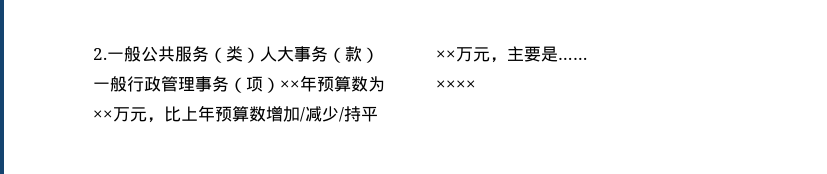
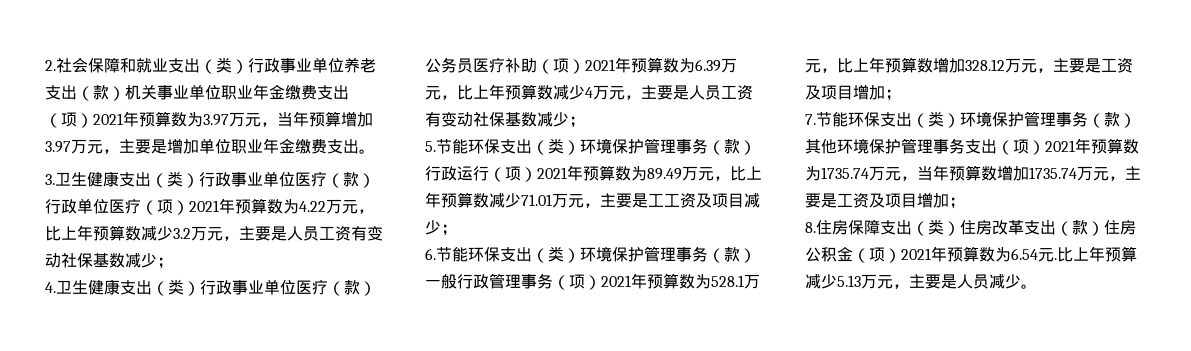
[107,46,294,63] 一般公共服务（类）人大 -> [56,57,376,74] [45,84,349,101] [45,111,373,128] [45,138,375,154] [45,171,375,188] [45,198,374,215] [45,225,383,241] [45,253,173,269] [45,279,376,296] [425,57,737,74] [425,84,753,100] [425,112,585,128] [425,138,756,155] [425,165,762,182] [425,192,760,208] [425,220,457,236] [425,246,676,263] 社会保障和就业支出（类）行政事业单位养老支出（款）机关事业单位职业年金缴费支出（项）2021年预算数为3.97万元，当年预算增加3.97万元，主要是增加单位职业年金缴费支出。 // 3.卫生健康支出（类）行政事业单位医疗（款）行政单位医疗（项）2021年预算数为4.22万元，比上年预算数减少3.2万元，主要是人员工资有变动社保基数减少； // 4.卫生健康支出（类）行政事业单位医疗（款）公务员医疗补助（项）2021年预算数为6.39万元，比上年预算数减少4万元，主要是人员工资有变动社保基数减少； // 5.节能环保支出（类）环境保护管理事务（款）行政运行（项）2021年预算数为89.49万元，比上年预算数减少71.01万元，主要是工工资及项目减少； // 6.节能环保支出（类）环境保护管理
[280,75,385,92] [93,110,113,120] ××年预算数为×× -> [601,273,744,289] 2021年预算数为528.1
[300,106,378,122] [436,46,588,63] [436,80,476,90] /减少/持平××万元，主要是…… // ×××× -> [965,58,1133,73] [805,84,901,101] [805,111,1136,128] [805,138,1139,155] [805,165,1141,181] [805,192,965,209] [805,219,1136,236] [805,246,1137,263] [805,274,1037,289] 328.12万元，主要是工资及项目增加； // 7.节能环保支出（类）环境保护管理事务（款）其他环境保护管理事务支出（项）2021年预算数为1735.74万元，当年预算数增加1735.74万元，主要是工资及项目增加； // 8.住房保障支出（类）住房改革支出（款）住房公积金（项）2021年预算数为6.54元.比上年预算减少5.13万元，主要是人员减少。

